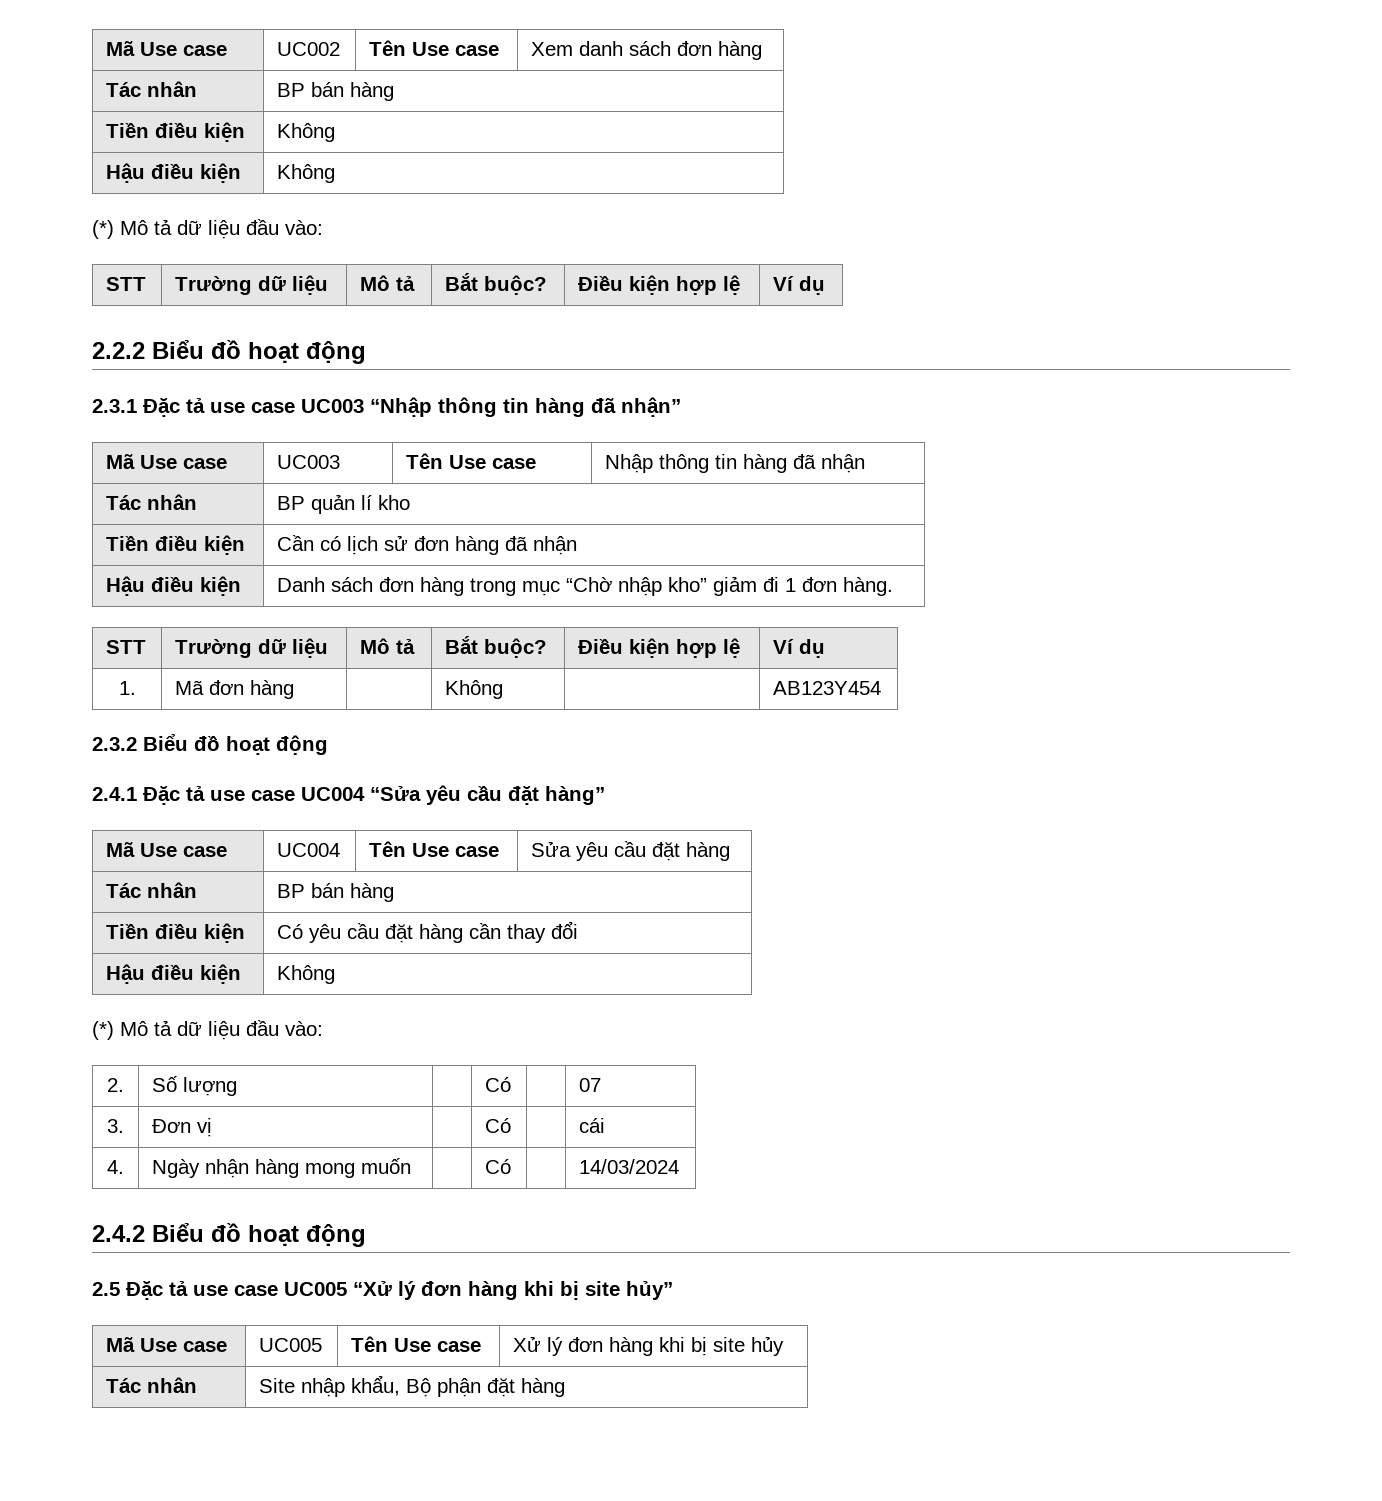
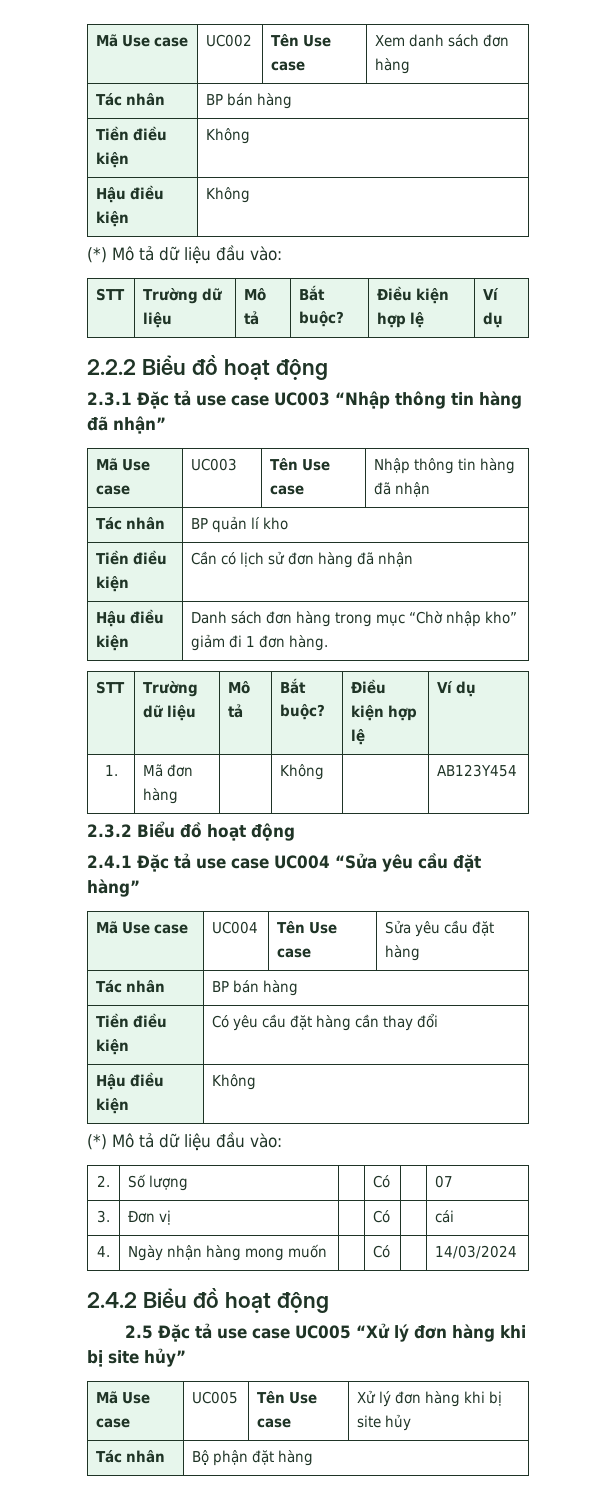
[259,1375,401,1397] Site nhập khẩu, -> (166, 1456) none

